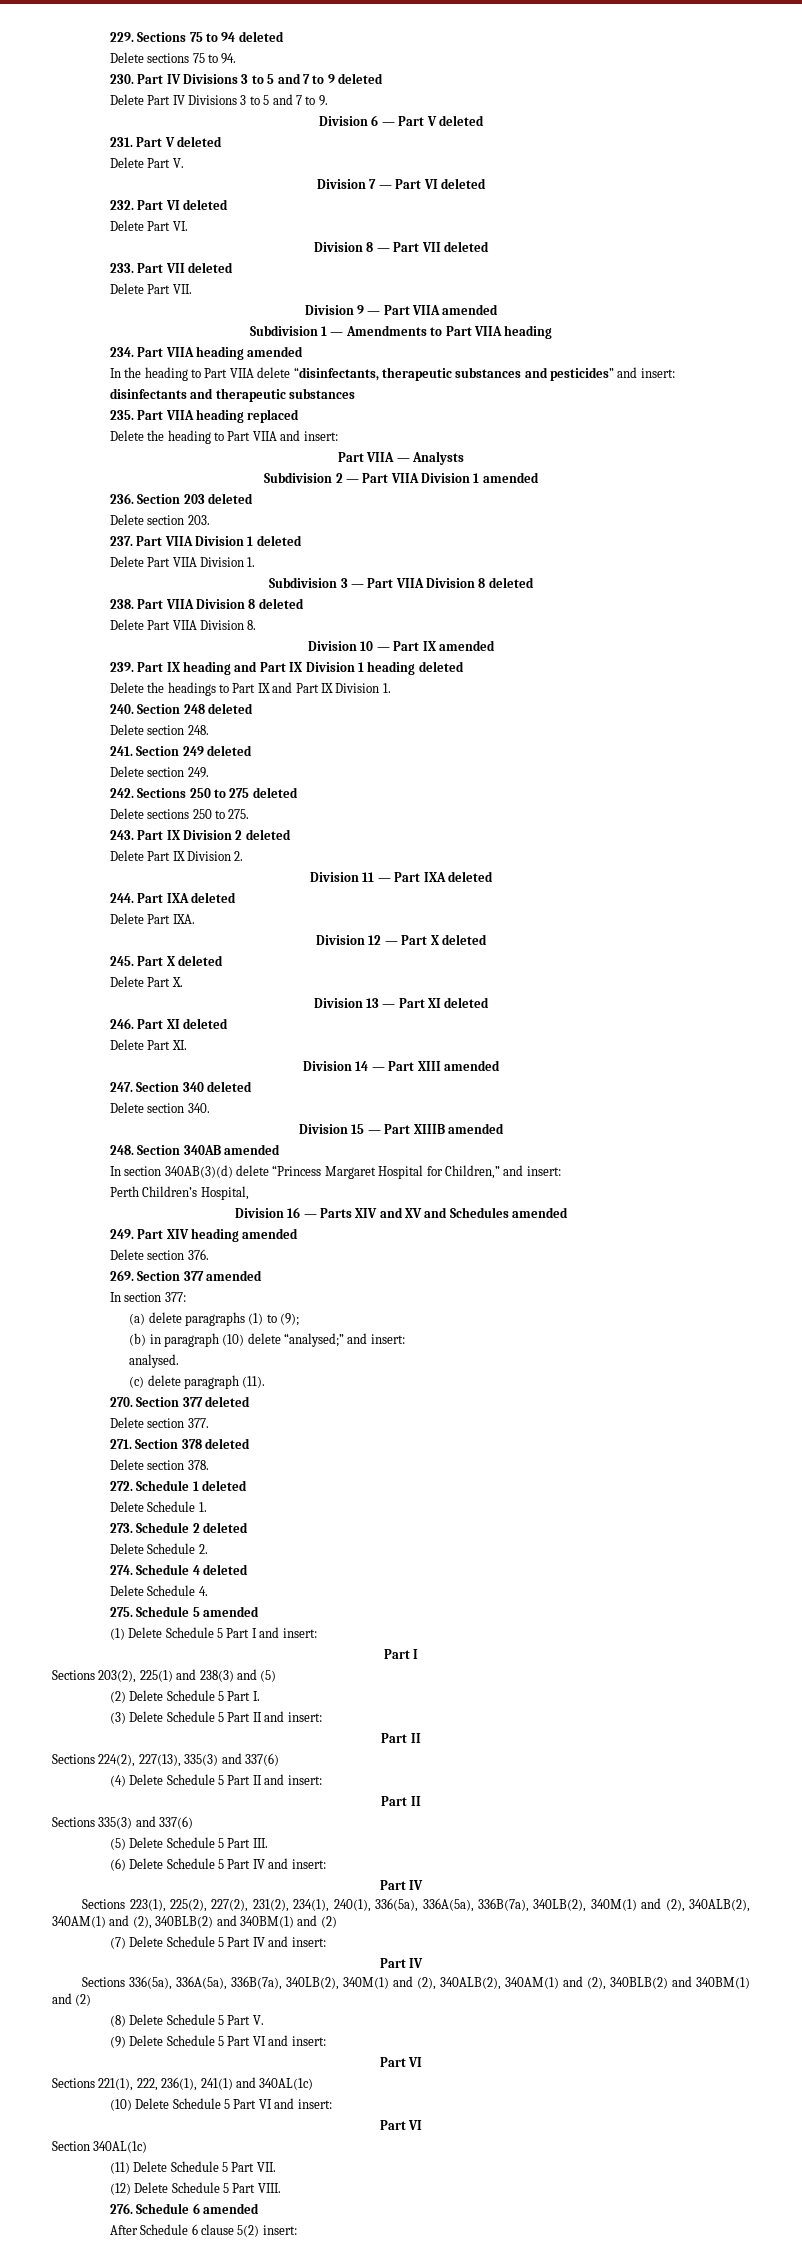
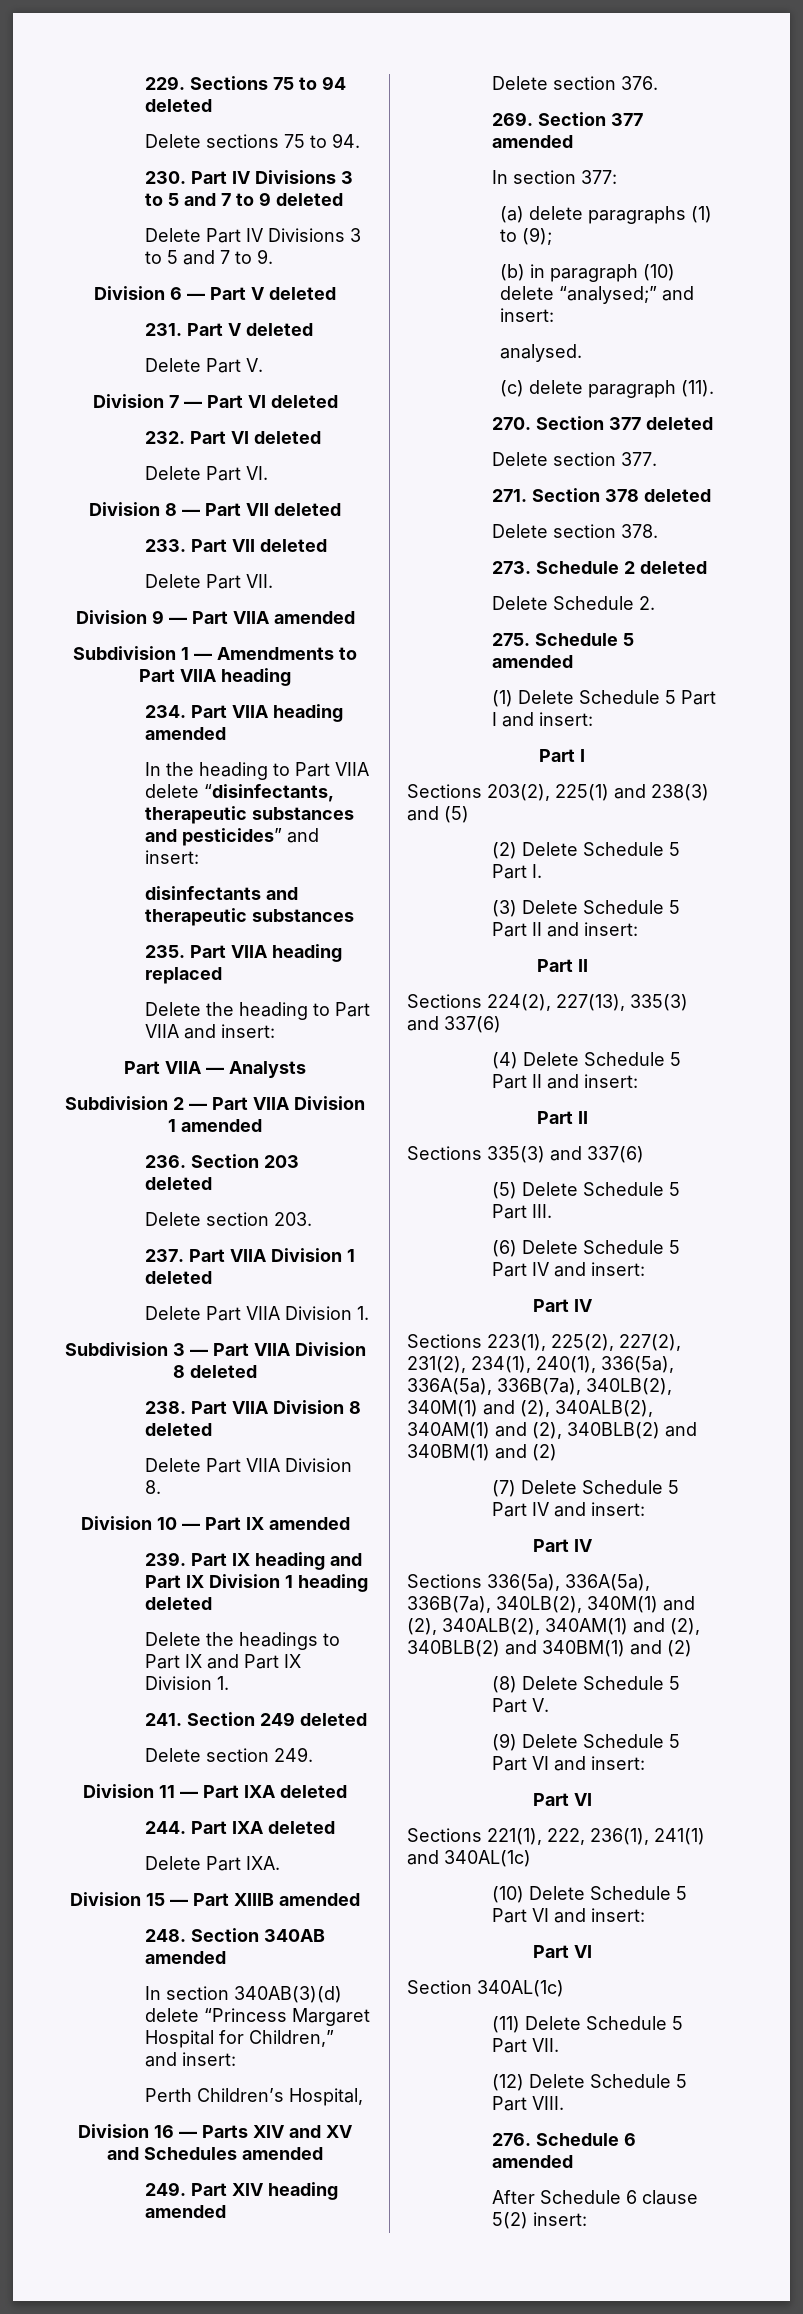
[109,703,254,714] [109,724,209,735] // 240. Section 248 deleted // Delete section 248. -> (229, 1683) none
[109,787,298,798] [109,808,250,819] [109,829,291,840] [109,850,244,861] // 242. Sections 250 to 275 deleted // Delete sections 250 to 275. // 243. Part IX Division 2 deleted // Delete Part IX Division 2. -> (313, 1754) none
[316,934,487,945] [109,955,224,966] [109,976,183,987] [313,997,490,1008] [109,1018,229,1029] [109,1039,187,1050] [303,1060,500,1071] [109,1081,253,1092] [109,1102,210,1113] // Division 12 — Part X deleted // 245. Part X deleted // Delete Part X. // Division 13 — Part XI deleted // 246. Part XI deleted // Delete Part XI. // Division 14 — Part XIII amended // 247. Section 340 deleted // Delete section 340. -> (280, 1863) none
[109,1480,248,1491] [109,1501,207,1512] // 272. Schedule 1 deleted // Delete Schedule 1. -> (658, 531) none
[109,1564,249,1575] [109,1585,208,1596] // 274. Schedule 4 deleted // Delete Schedule 4. -> (655, 603) none

